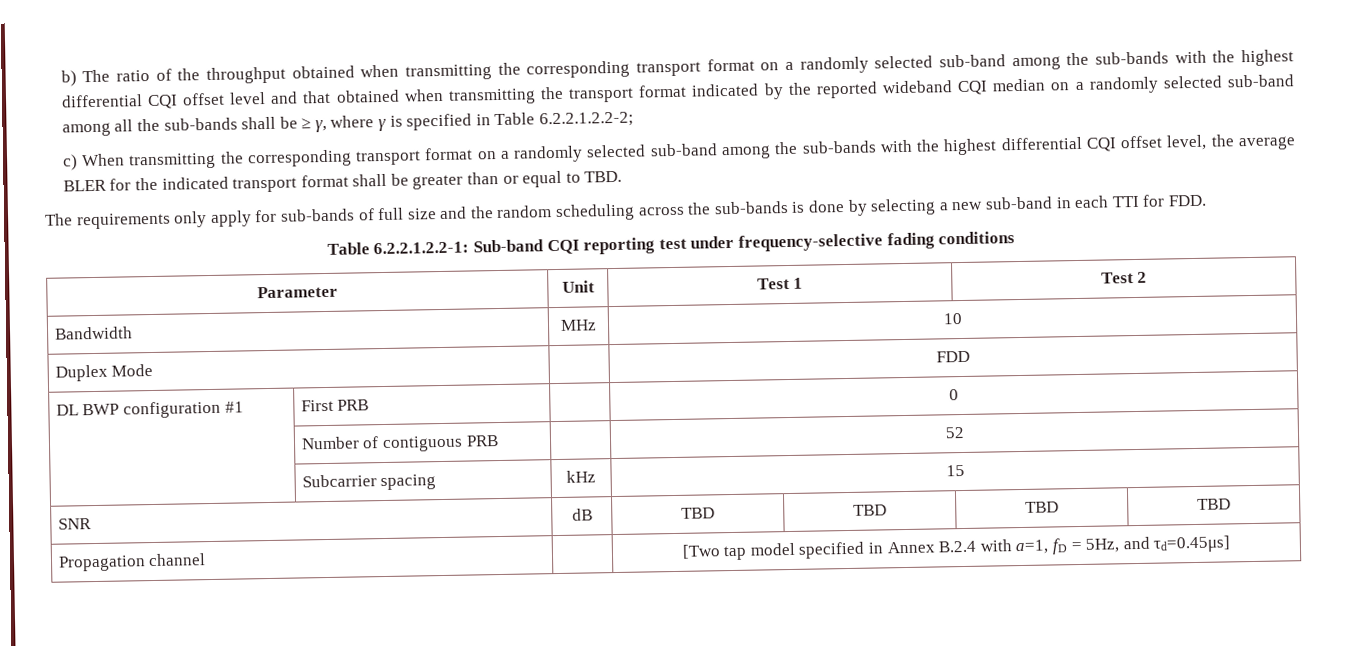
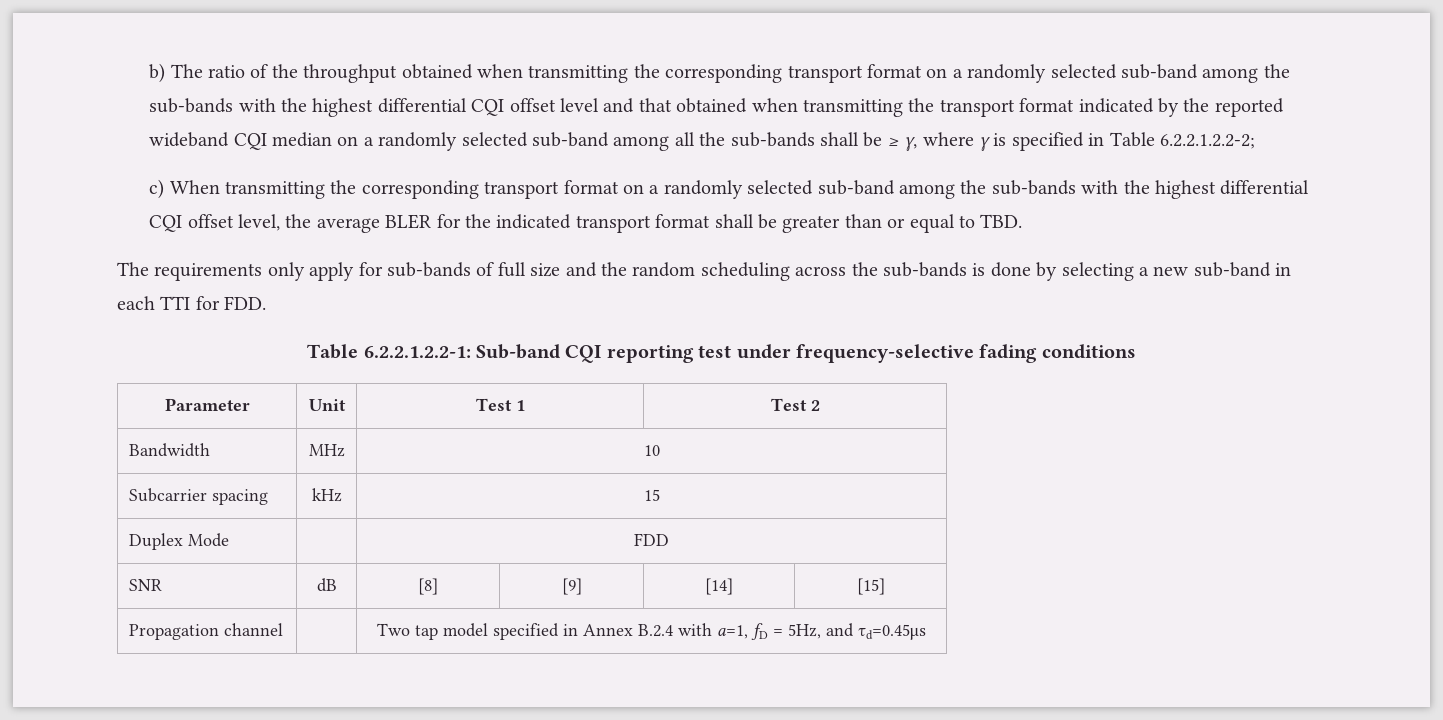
[54,363,154,382] [936,350,970,363] [55,400,244,419] [300,399,370,412] [949,389,959,401] [300,435,499,453] [944,426,965,439] Duplex Mode | | FDD // DL BWP configuration #1 | First PRB | | 0 // | Number of contiguous PRB | | 52 // | -> (660, 450) none
(965, 470) none -> [128,533,229,550] [634,533,669,546] // Duplex Mode | | FDD
[681,507,715,519] [853,504,887,516] [1025,501,1059,513] [1197,498,1231,510] TBD | TBD | TBD | TBD -> [418,578,438,595] [561,578,582,595] [705,578,733,595] [856,578,885,595] [8] | [9] | [14] | [15]
[681,544,721,559] [Two -> [377,623,410,636] Two
[1153,535,1232,553] τd=0.45μs] -> [858,624,926,640] τd=0.45μs

